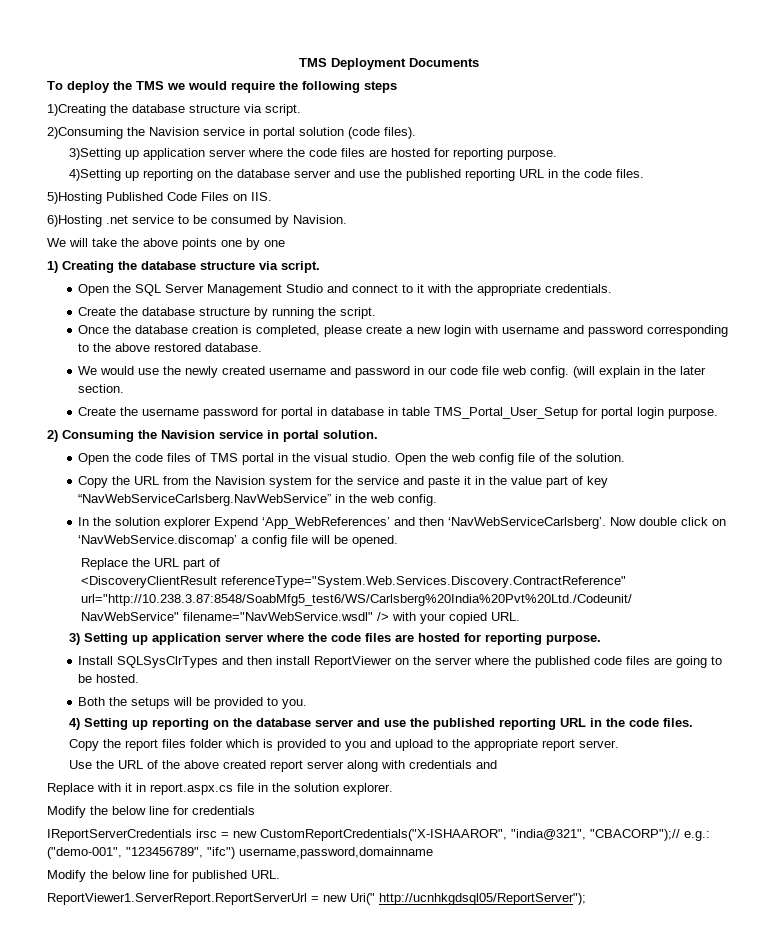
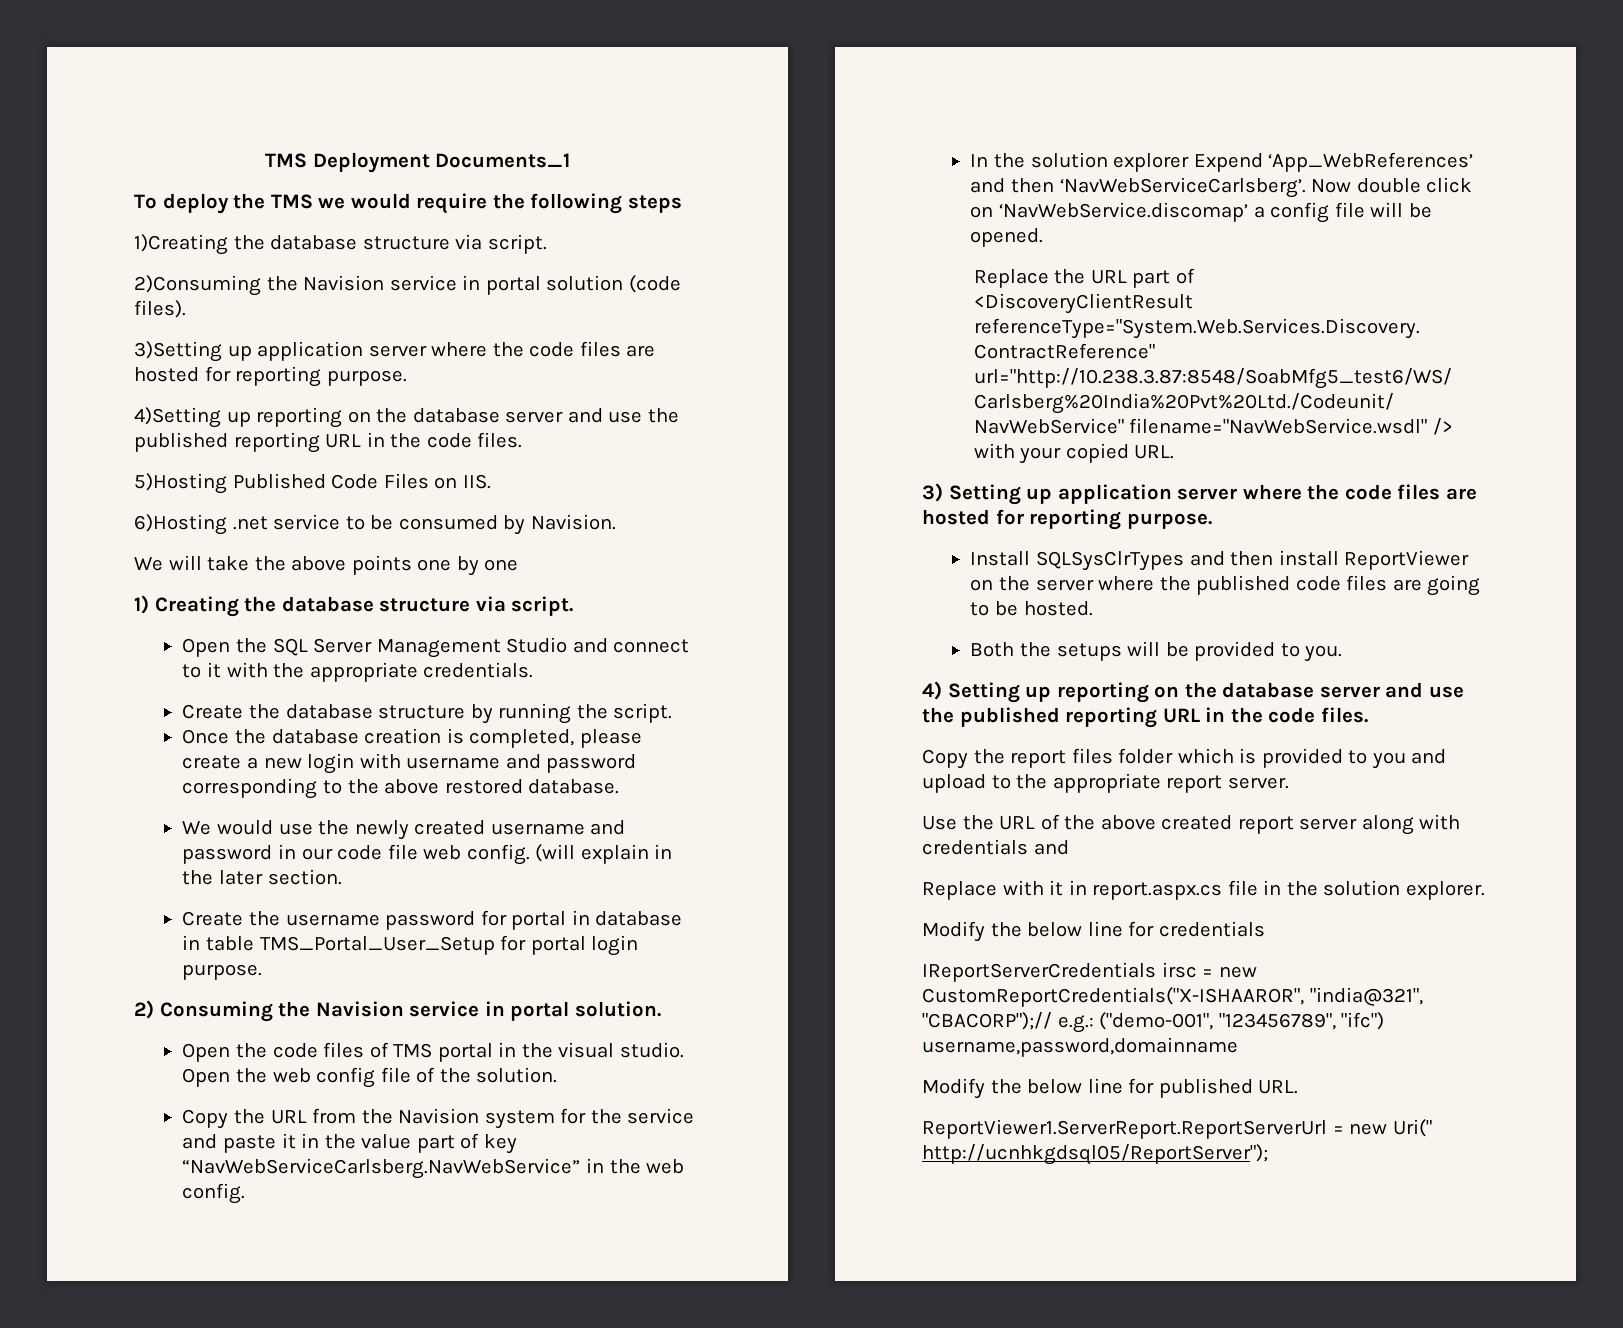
[408,58,479,67] Documents -> [435,153,571,168] Documents_1

